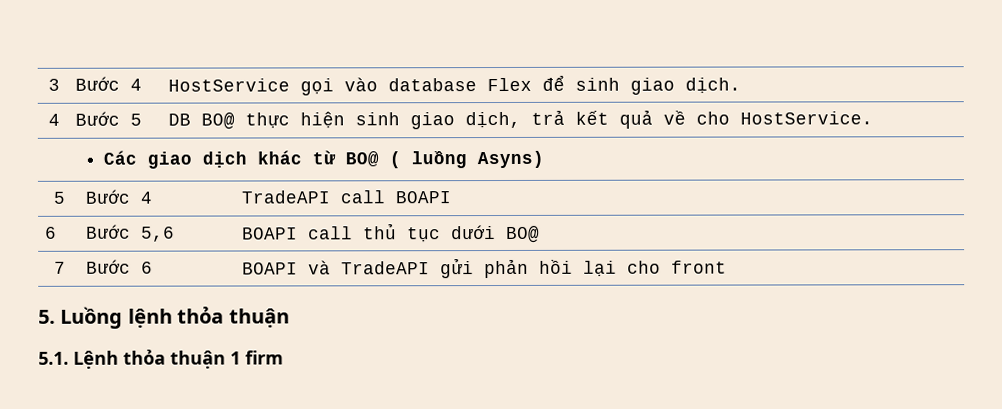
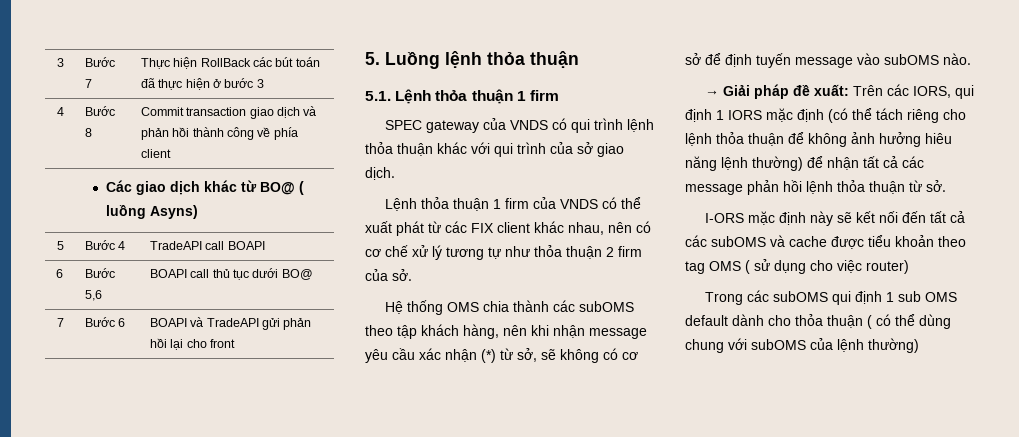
[130,78,143,91] [168,74,742,96] [47,113,60,126] [75,111,143,126] [168,109,874,130] 4 | HostService gọi vào database Flex để sinh giao dịch. // 4 | Bước 5 | DB BO@ thực hiện sinh giao dịch, trả kết quả về cho HostService. -> [84,79,92,88] [140,57,320,69] [140,78,264,90] [56,107,64,116] [84,106,115,116] [84,128,92,137] [140,106,317,119] [140,127,298,140] [140,149,171,158] 7 | Thực hiện RollBack các bút toán đã thực hiện ở bước 3 // 4 | Bước 8 | Commit transaction giao dịch và phản hồi thành công về phía client
(284, 357) none -> [384,118,654,133] [365,142,624,157] [365,167,395,180] [384,197,641,211] [365,221,651,236] [365,245,642,260] [365,269,412,281] [384,300,634,315] [365,324,647,339] [365,348,638,363] [685,53,971,68] [704,84,974,99] [685,108,966,123] [685,132,952,147] [685,156,924,171] [685,180,946,195] [704,211,965,226] [685,235,966,249] [685,259,909,274] [704,290,957,305] [685,314,951,329] [685,338,919,353] // SPEC gateway của VNDS có qui trình lệnh thỏa thuận khác với qui trình của sở giao dịch. // Lệnh thỏa thuận 1 firm của VNDS có thể xuất phát từ các FIX client khác nhau, nên có cơ chế xử lý tương tự như thỏa thuận 2 firm của sở. // Hệ thống OMS chia thành các subOMS theo tập khách hàng, nên khi nhận message yêu cầu xác nhận (*) từ sở, sẽ không có cơ sở để định tuyến message vào subOMS nào. // → Giải pháp đề xuất: Trên các IORS, qui định 1 IORS mặc định (có thể tách riêng cho lệnh thỏa thuận để không ảnh hưởng hiêu năng lệnh thường) để nhận tất cả các message phản hồi lệnh thỏa thuận từ sở. // I-ORS mặc định này sẽ kết nối đến tất cả các subOMS và cache được tiểu khoản theo tag OMS ( sử dụng cho việc router) // Trong các subOMS qui định 1 sub OMS default dành cho thỏa thuận ( có thể dùng chung với subOMS của lệnh thường)

